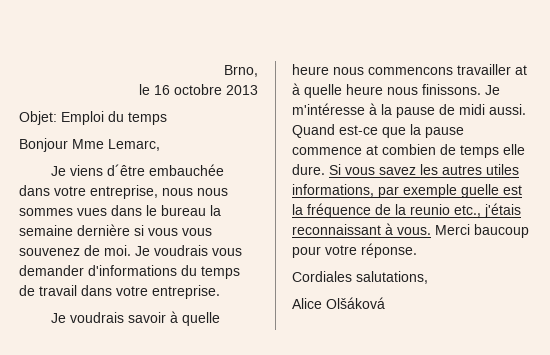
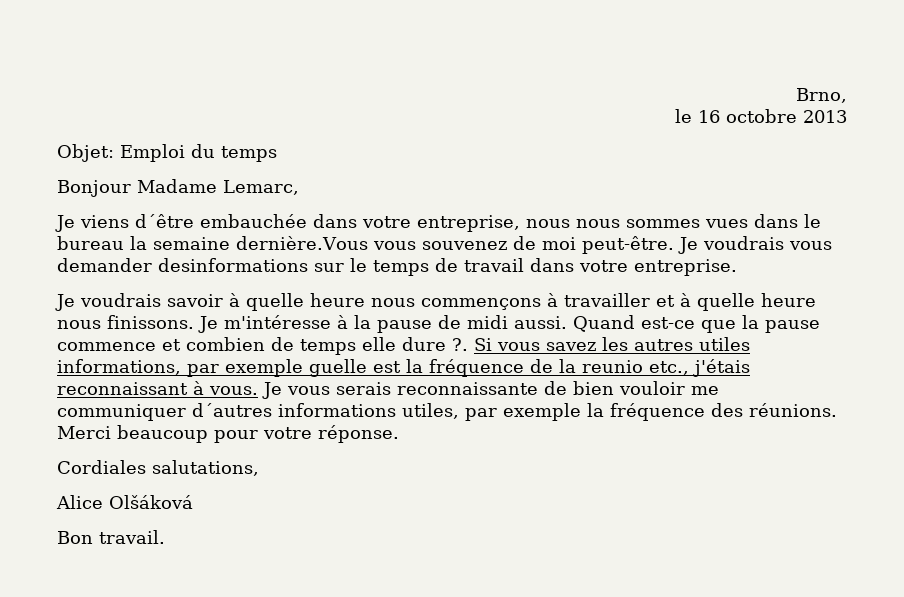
[72,139,104,149] Mme -> [137,179,217,193] Madame
[77,224,178,236] dernière si vous -> [236,236,368,250] dernière.Vous
[104,245,131,256] moi. -> [541,236,674,254] moi peut-être.
[88,265,197,276] d'informations du -> [158,258,367,272] desinformations sur le
[368,64,527,75] commencons travailler at -> [421,293,675,310] commençons à travailler et
[366,145,378,155] at -> [162,339,181,351] et
[292,164,325,175] dure. -> [402,337,468,351] dure ?.
[435,224,529,238] Merci baucoup -> [262,381,719,399] [57,403,837,421] [57,425,208,443] Je vous serais reconnaissante de bien vouloir me communiquer d´autres informations utiles, par exemple la fréquence des réunions. Merci beaucoup
(385, 303) none -> [57,530,165,544] // Bon travail.

